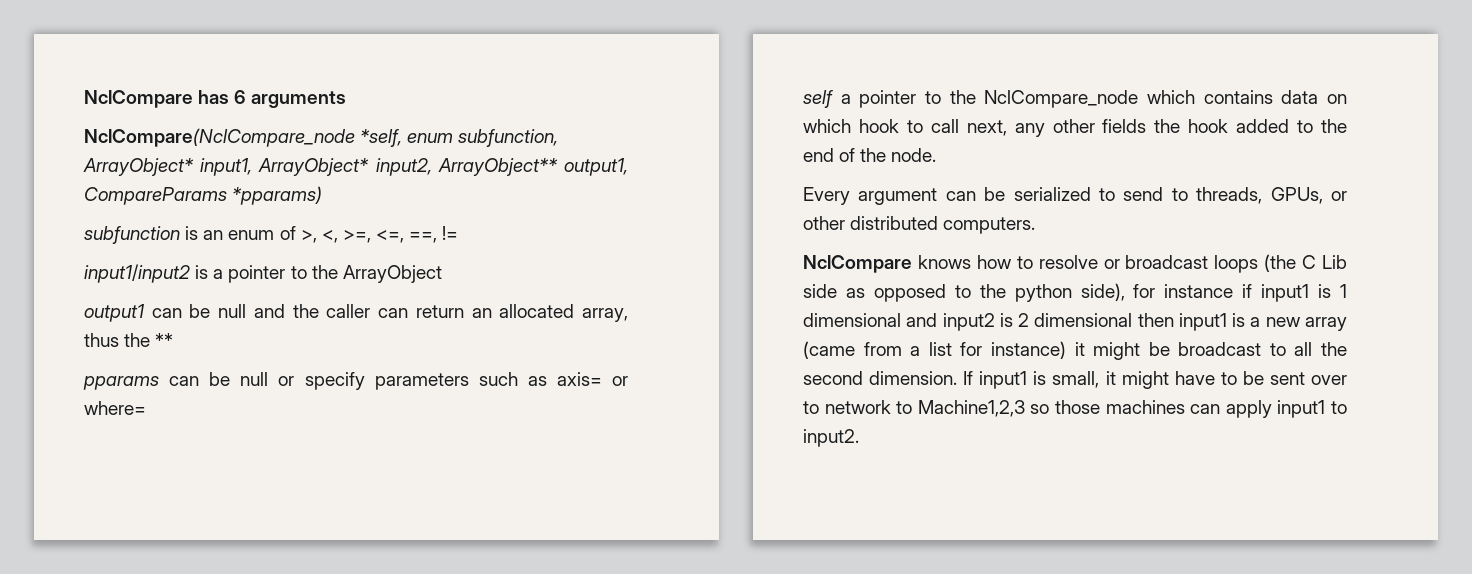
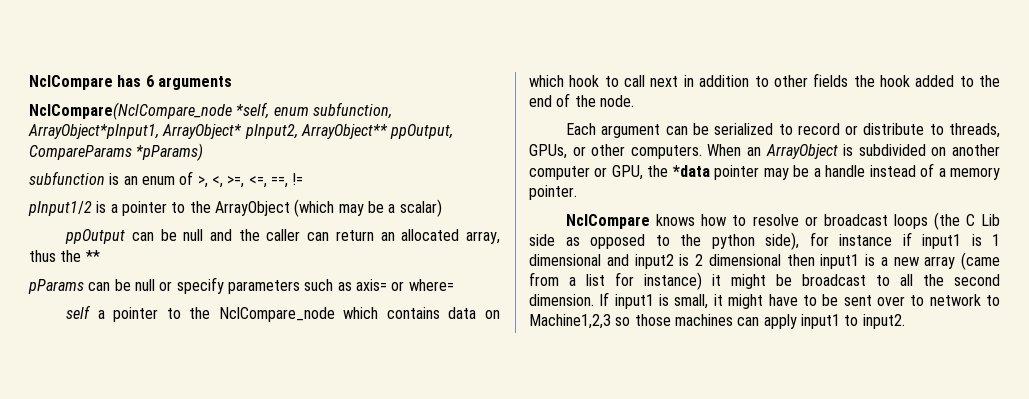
[83,158,628,176] [84,186,323,205] ArrayObject* input1, ArrayObject* input2, ArrayObject** output1, CompareParams *pparams) -> [28,124,454,139] [29,143,204,161] ArrayObject*pInput1, ArrayObject* pInput2, ArrayObject** ppOutput, CompareParams *pParams)
[84,264,190,283] input1/input2 -> [28,201,92,216] pInput1/2
[84,304,144,322] // output1 -> [294,199,442,217] [65,229,126,244] (which may be a scalar) // ppOutput
[83,376,159,390] pparams -> [28,279,84,294] pParams
[966,120,1045,137] next, any -> [650,75,769,87] next in addition to
[803,187,850,205] Every -> [566,123,597,135] Each
[1123,187,1164,201] send -> [797,123,925,135] record or distribute
[850,216,939,230] distributed -> (626, 150) none
(1036, 225) none -> [707,144,1001,159] [529,163,1000,180] [529,185,577,200] When an ArrayObject is subdivided on another computer or GPU, the *data pointer may be a handle instead of a memory pointer.

